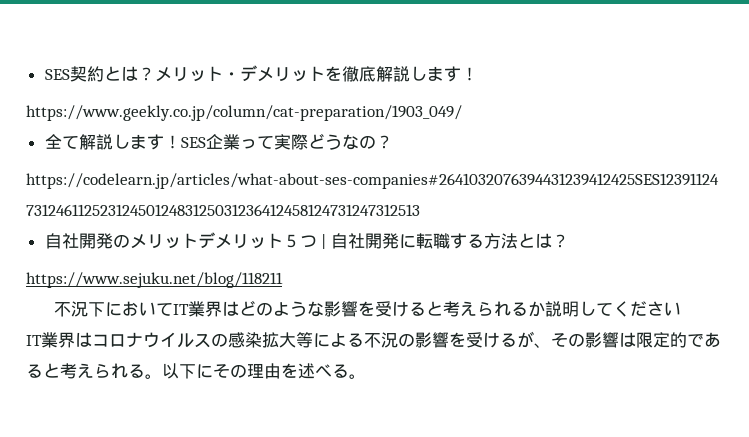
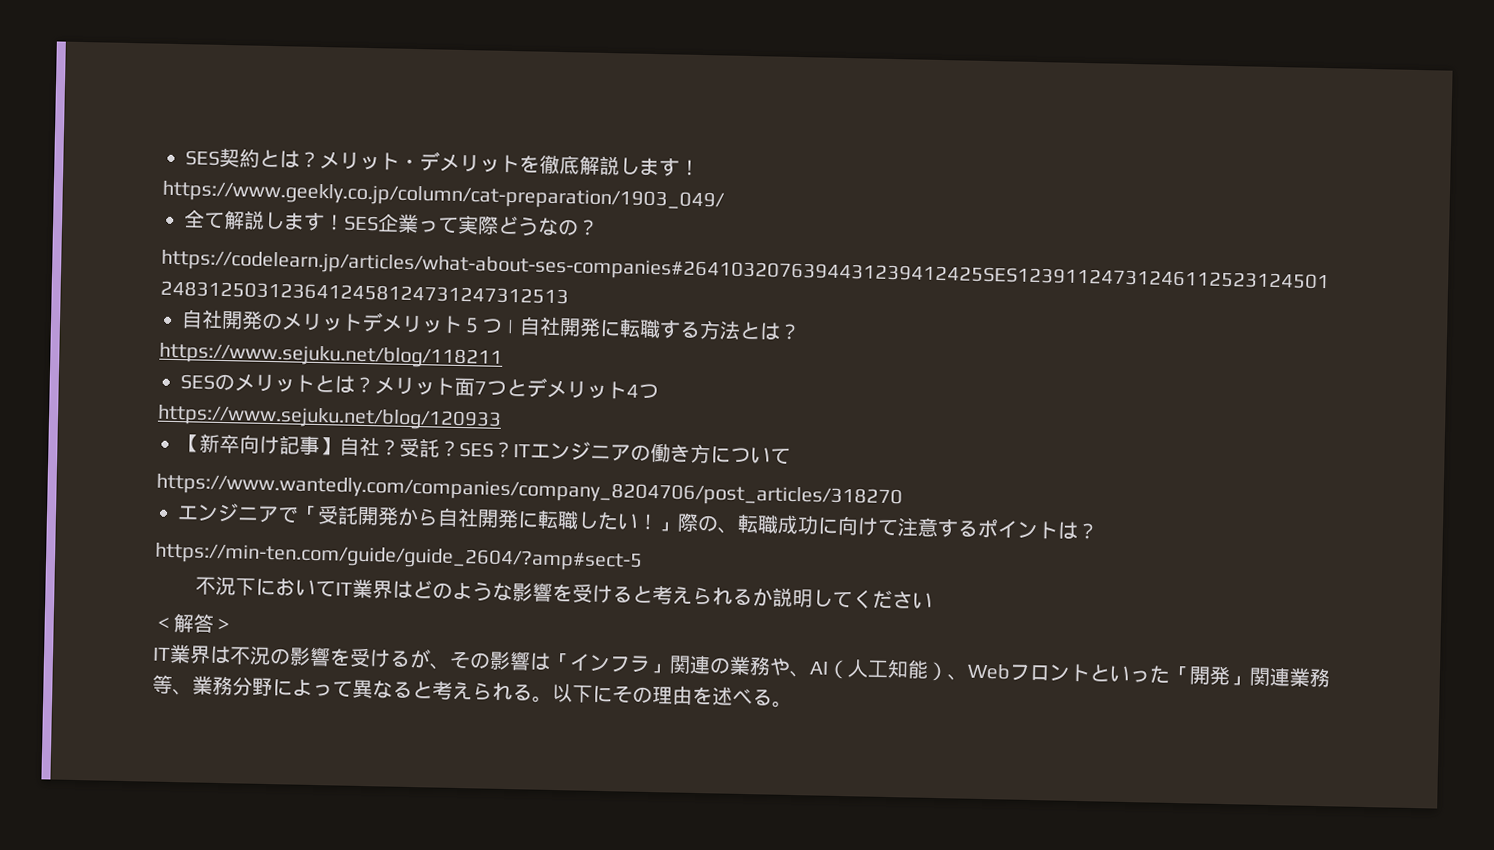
(283, 280) none -> [180,373,659,400] [157,404,502,431] [179,433,791,465] [156,473,903,509] [177,502,1099,540] [155,542,643,572] // SESのメリットとは？メリット面7つとデメリット4つ // https://www.sejuku.net/blog/120933 // 【新卒向け記事】自社？受託？SES？ITエンジニアの働き方について // https://www.wantedly.com/companies/company_8204706/post_articles/318270 // エンジニアで「受託開発から自社開発に転職したい！」際の、転職成功に向けて注意するポイントは？ // https://min-ten.com/guide/guide_2604/?amp#sect-5
[26,332,364,348] // IT業界はコロナウイルスの感染拡大等による -> [153,613,234,633] [152,643,231,665] // ＜解答＞ // IT業界は
[636,332,721,348] 限定的であ -> [549,652,1331,688] [152,674,393,699] 「インフラ」関連の業務や、AI（人工知能）、Webフロントといった「開発」関連業務等、業務分野によって異な

